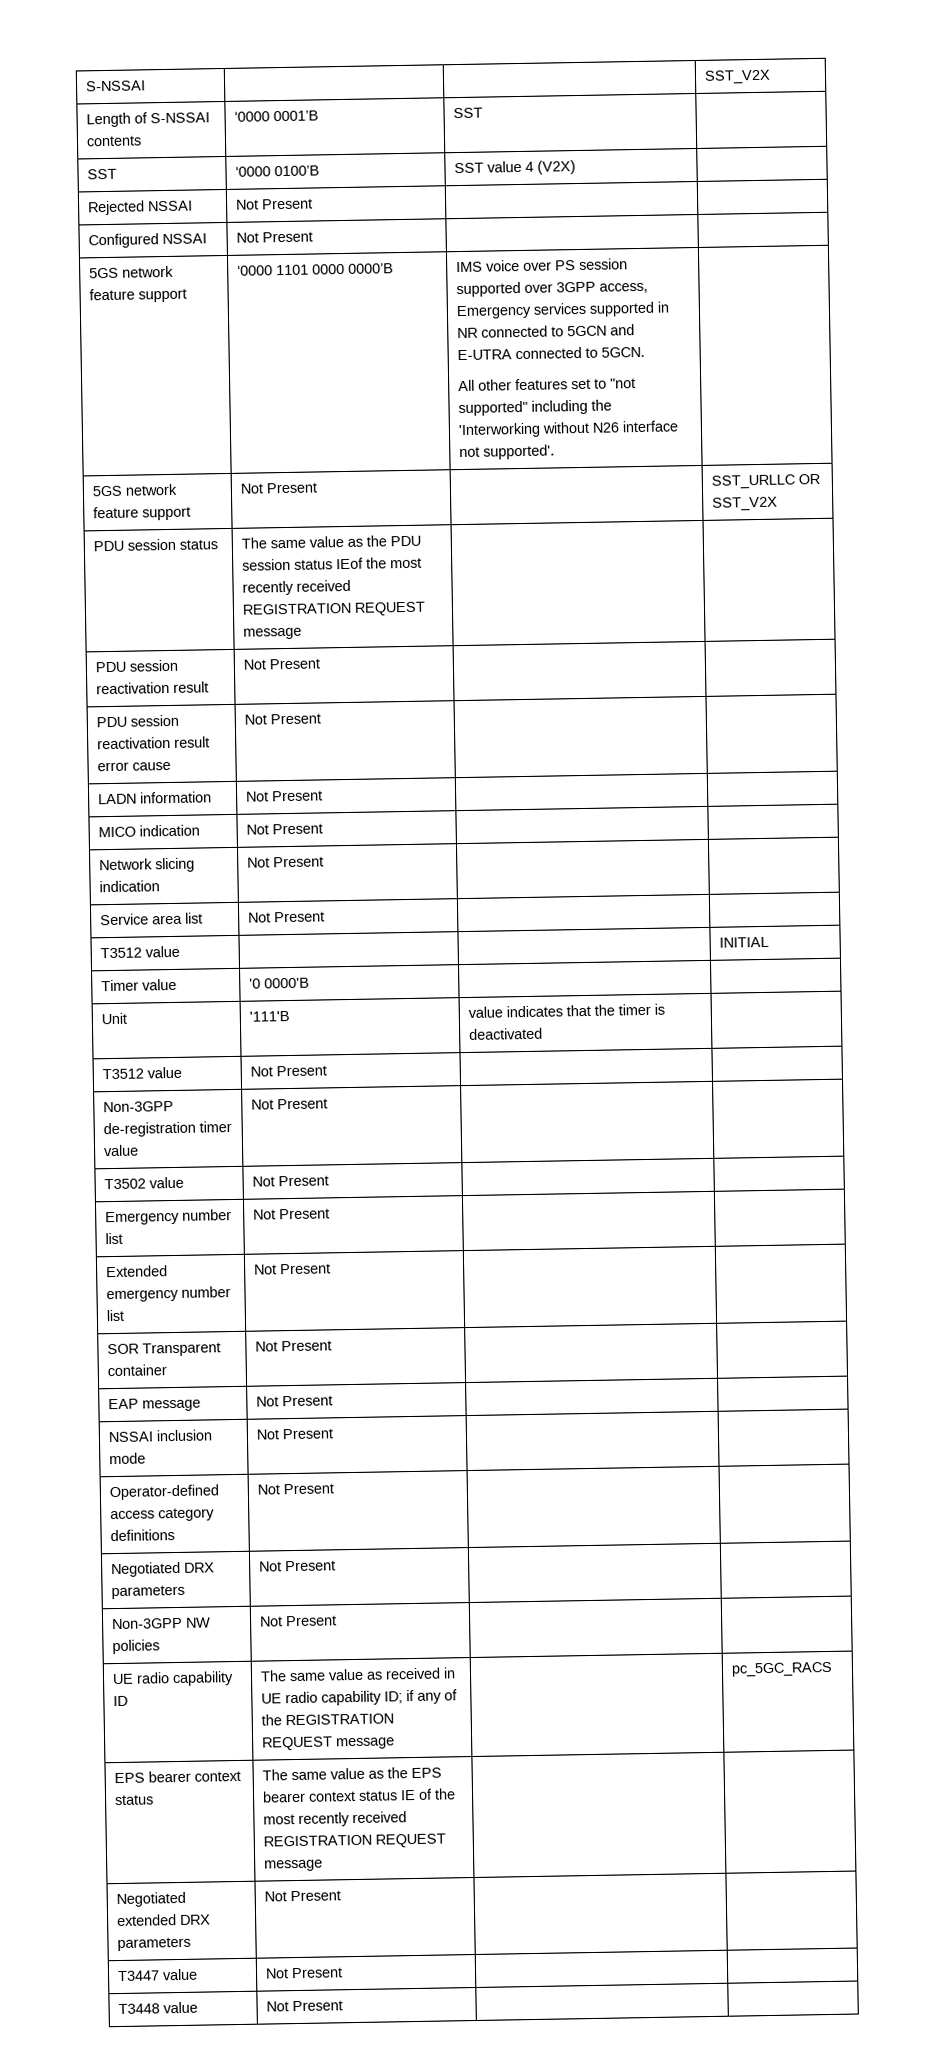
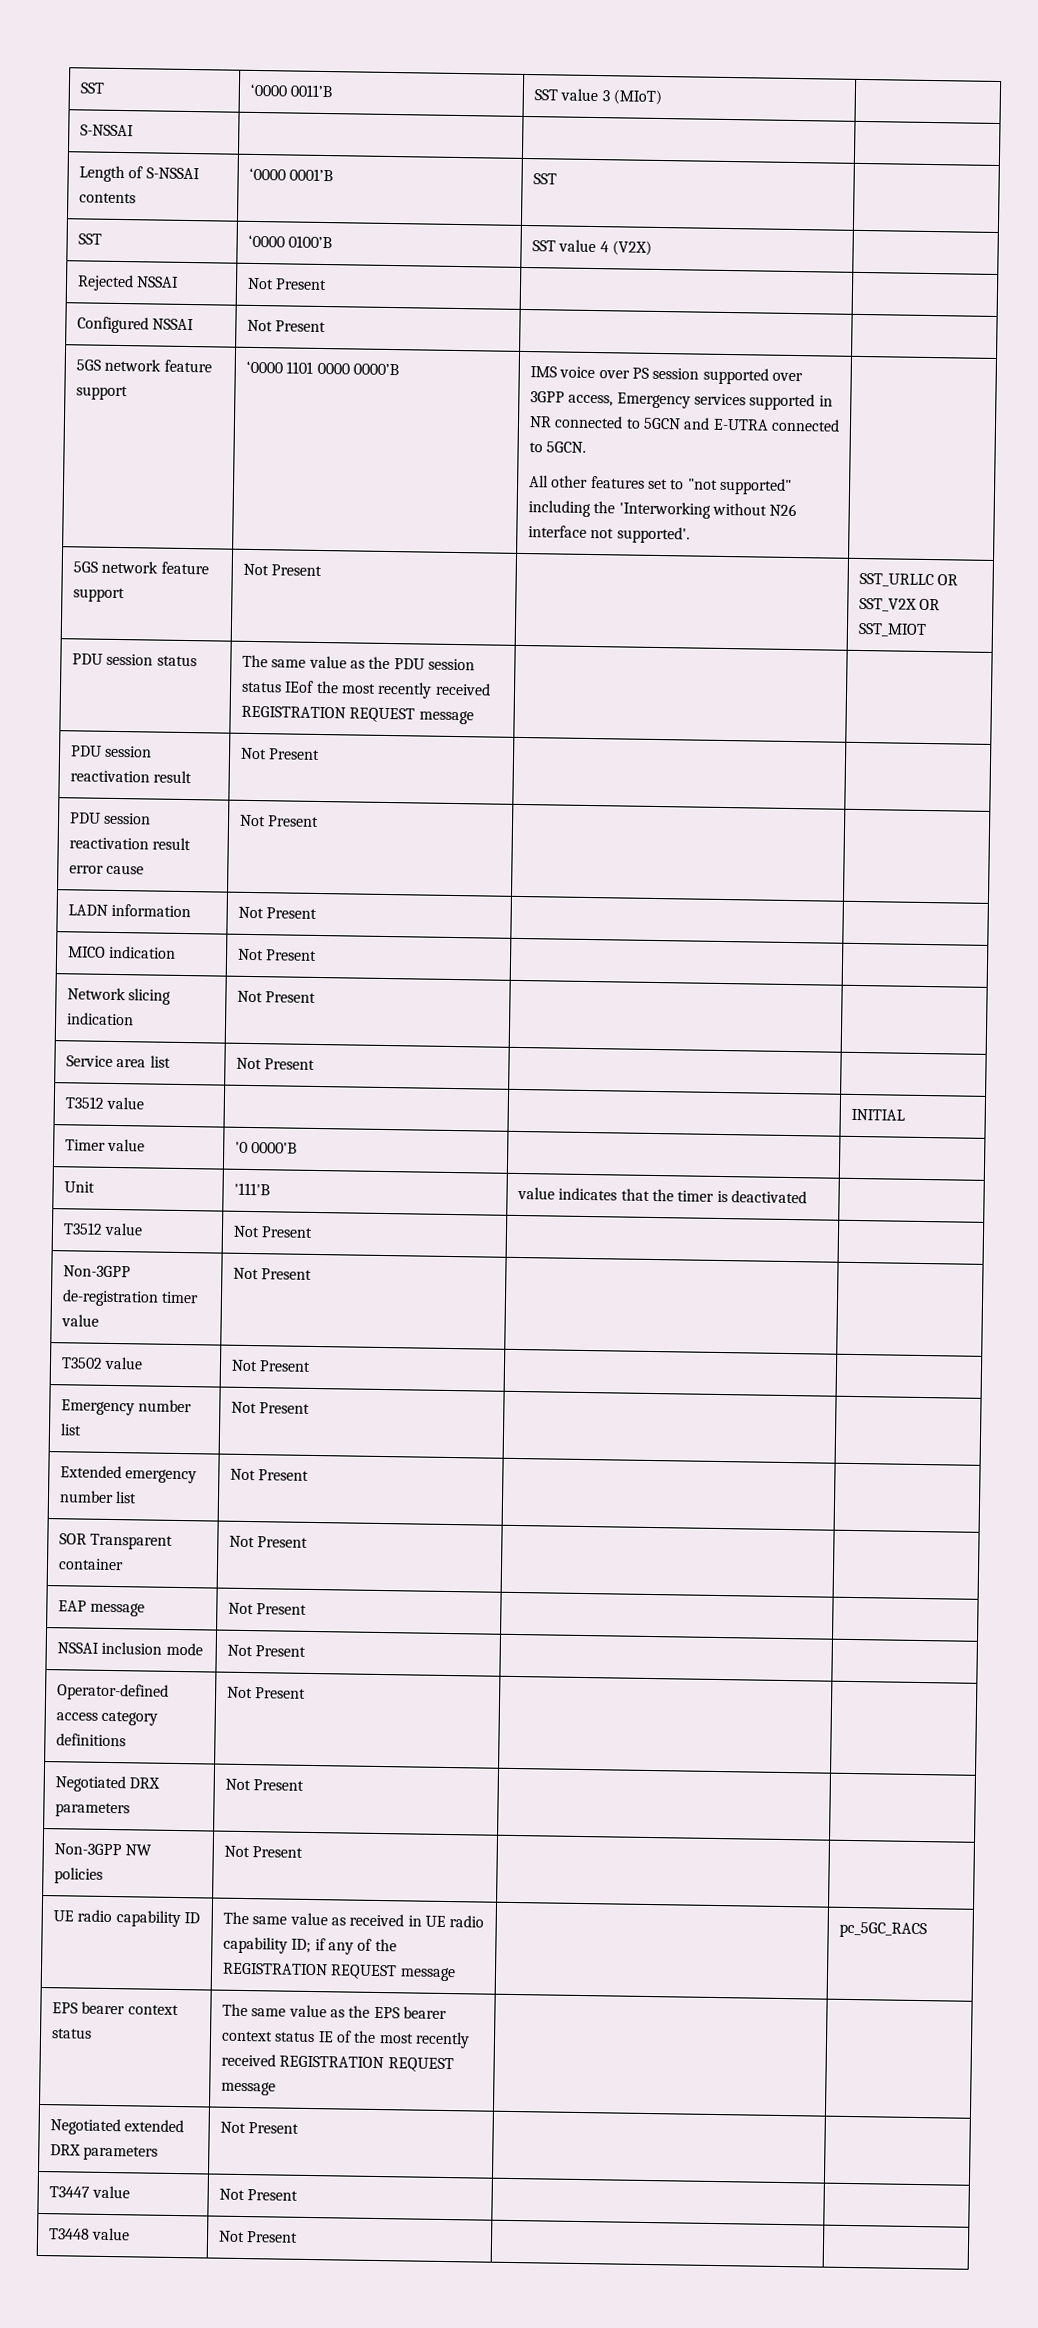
(85, 86) none -> [79,82,104,94] [249,83,333,98] [533,88,662,106] SST | ‘0000 0011’B | SST value 3 (MIoT) | //
[704,69,772,84] SST_V2X -> (134, 130) none
(779, 503) none -> [919,598,941,611] [857,622,927,637] OR SST_MIOT

